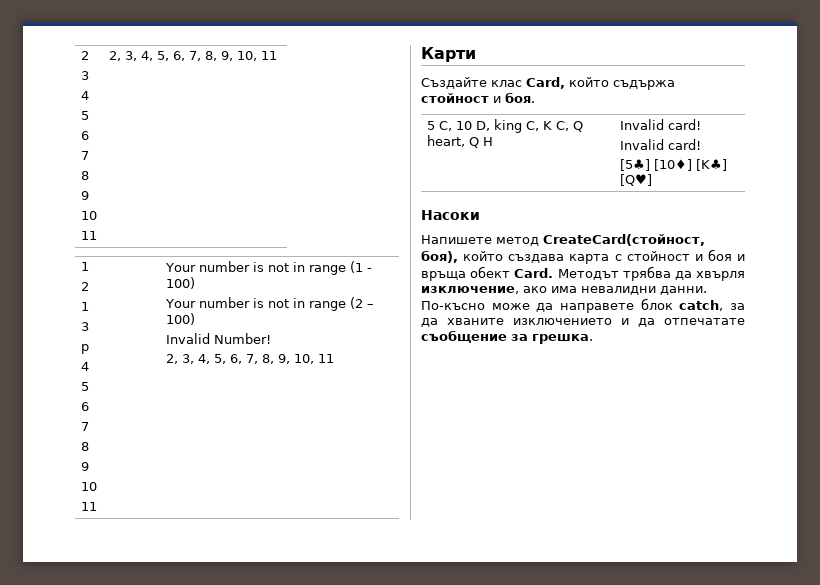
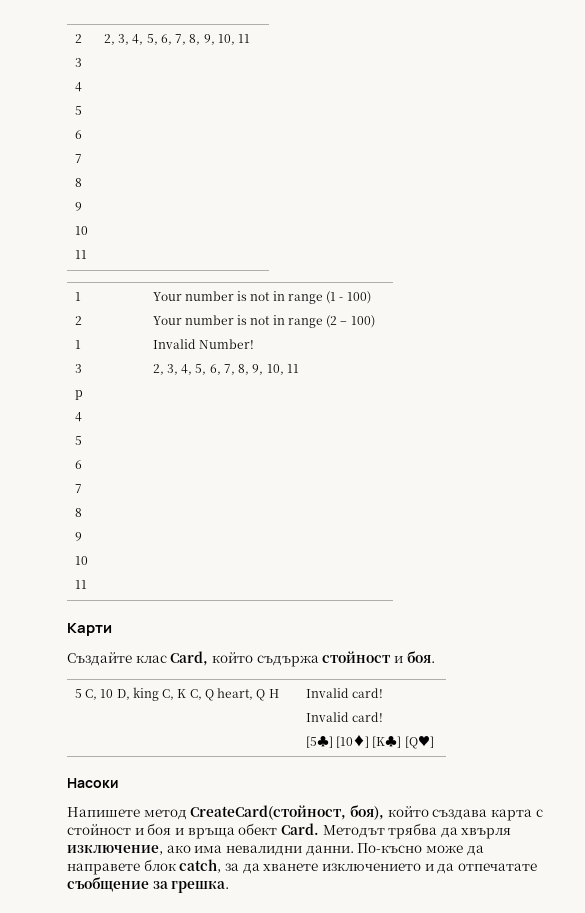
[447,318,504,325] хваните -> [263,863,319,871] хванете

